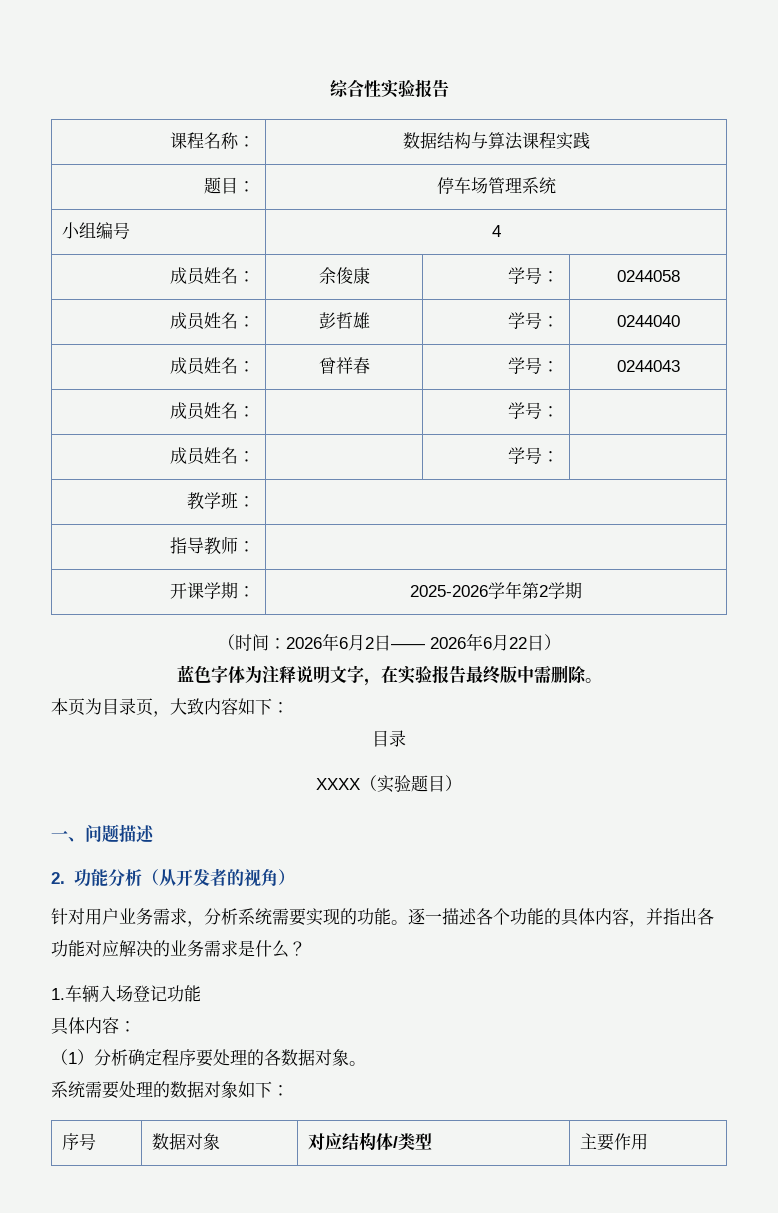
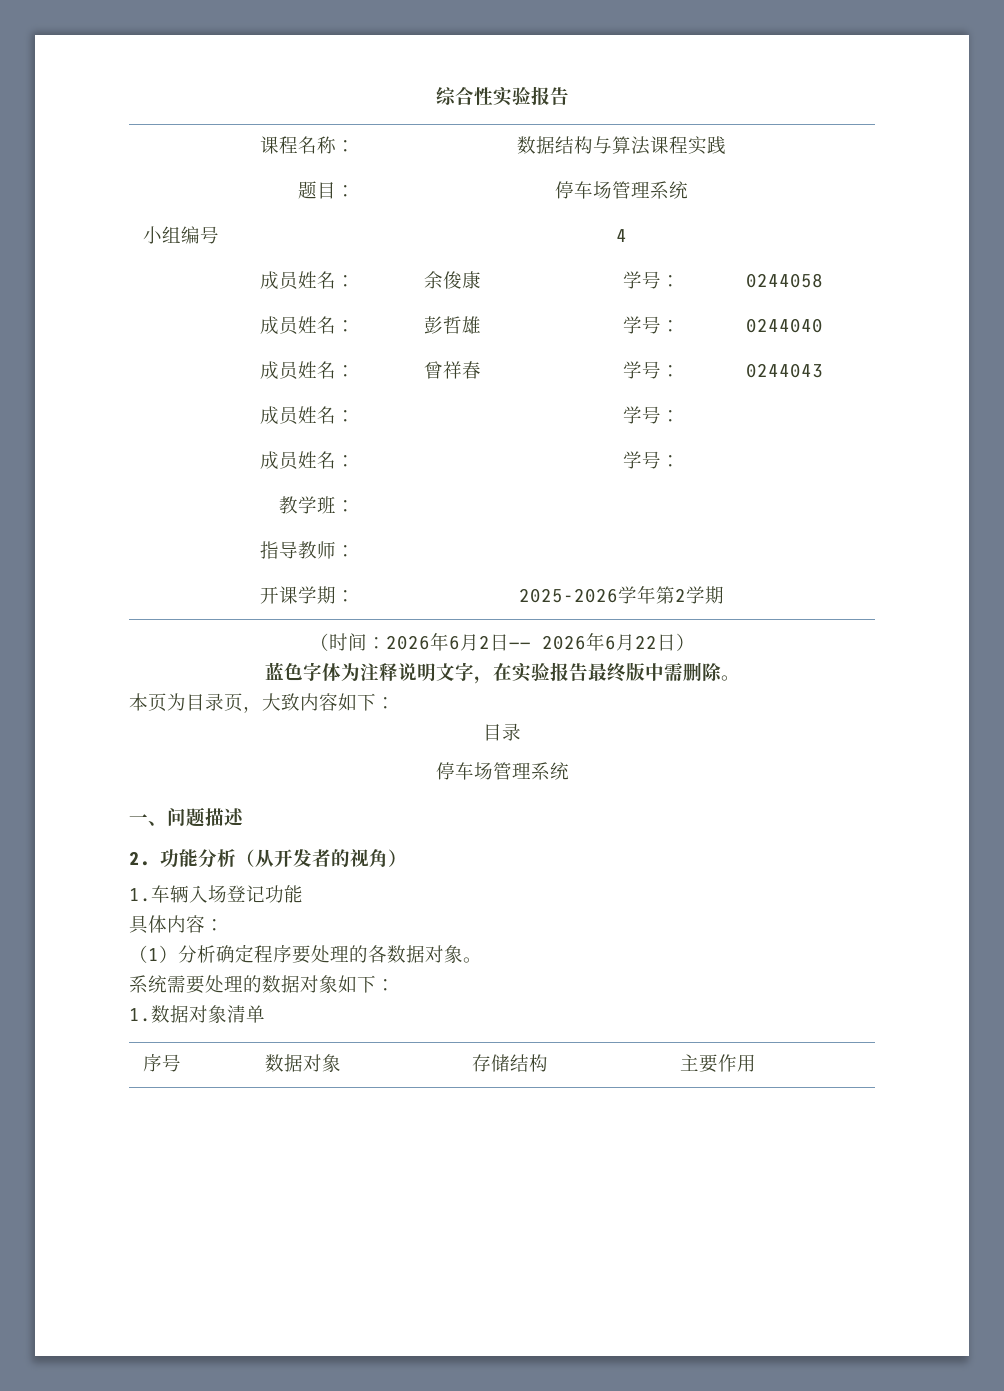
[316,775,462,793] XXXX（实验题目） -> [435,762,569,780] 停车场管理系统
[51,908,714,927] [51,940,306,958] // 针对用户业务需求，分析系统需要实现的功能。逐一描述各个功能的具体内容，并指出各功能对应解决的业务需求是什么？ -> (408, 858) none
(289, 1090) none -> [129,1005,265,1023] // 1.数据对象清单
[307,1132,432,1151] 对应结构体/类型 -> [471,1054,548,1072] 存储结构

